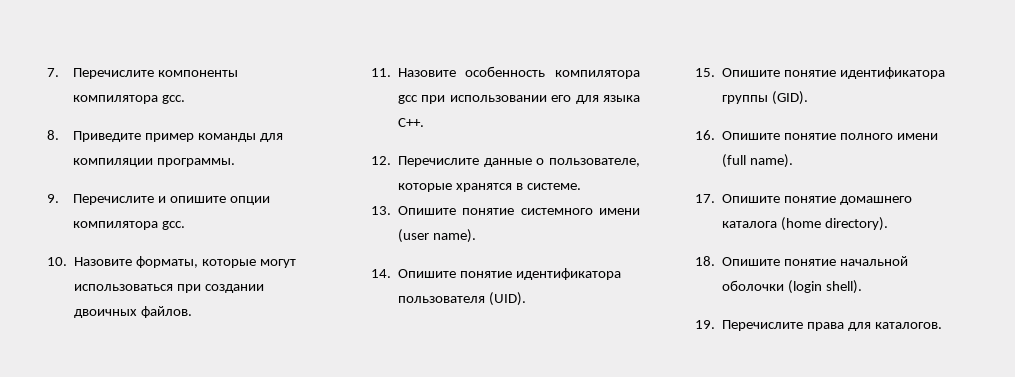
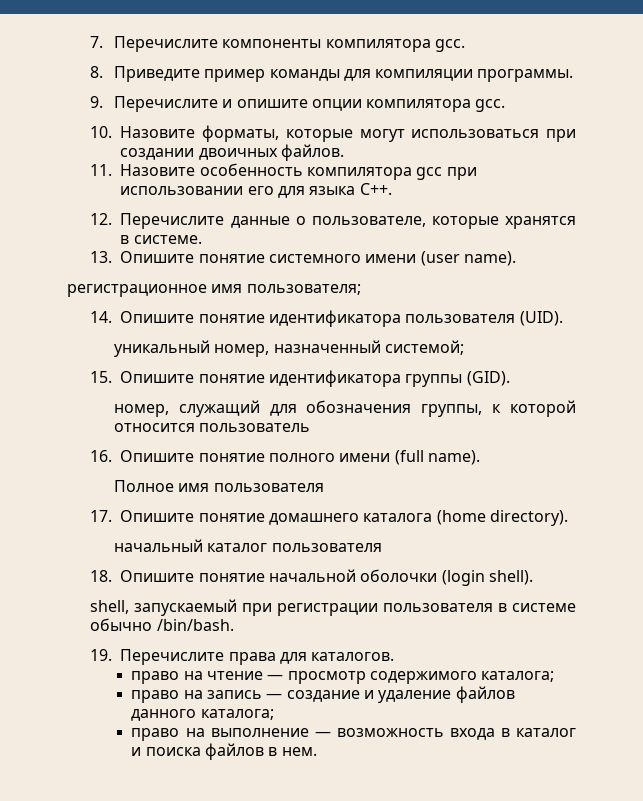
(476, 236) none -> [67,284,361,297] // регистрационное имя пользователя;
(526, 299) none -> [113,340,464,357] // уникальный номер, назначенный системой;
(808, 98) none -> [113,400,576,417] [113,423,311,432] // номер, служащий для обозначения группы, к которой относится пользователь
(793, 161) none -> [113,480,324,492] // Полное имя пользователя
(888, 224) none -> [113,539,382,552] // начальный каталог пользователя
(862, 287) none -> [90,599,576,616] [90,618,234,631] // shell, запускаемый при регистрации пользователя в системе обычно /bin/bash.
(942, 325) none -> [131,671,555,684] [131,686,515,703] [131,709,274,721] [131,728,576,741] [131,743,317,760] // право на чтение — просмотр содержимого каталога; // право на запись — создание и удаление файлов данного каталога; // право на выполнение — возможность входа в каталог и поиска файлов в нем.

